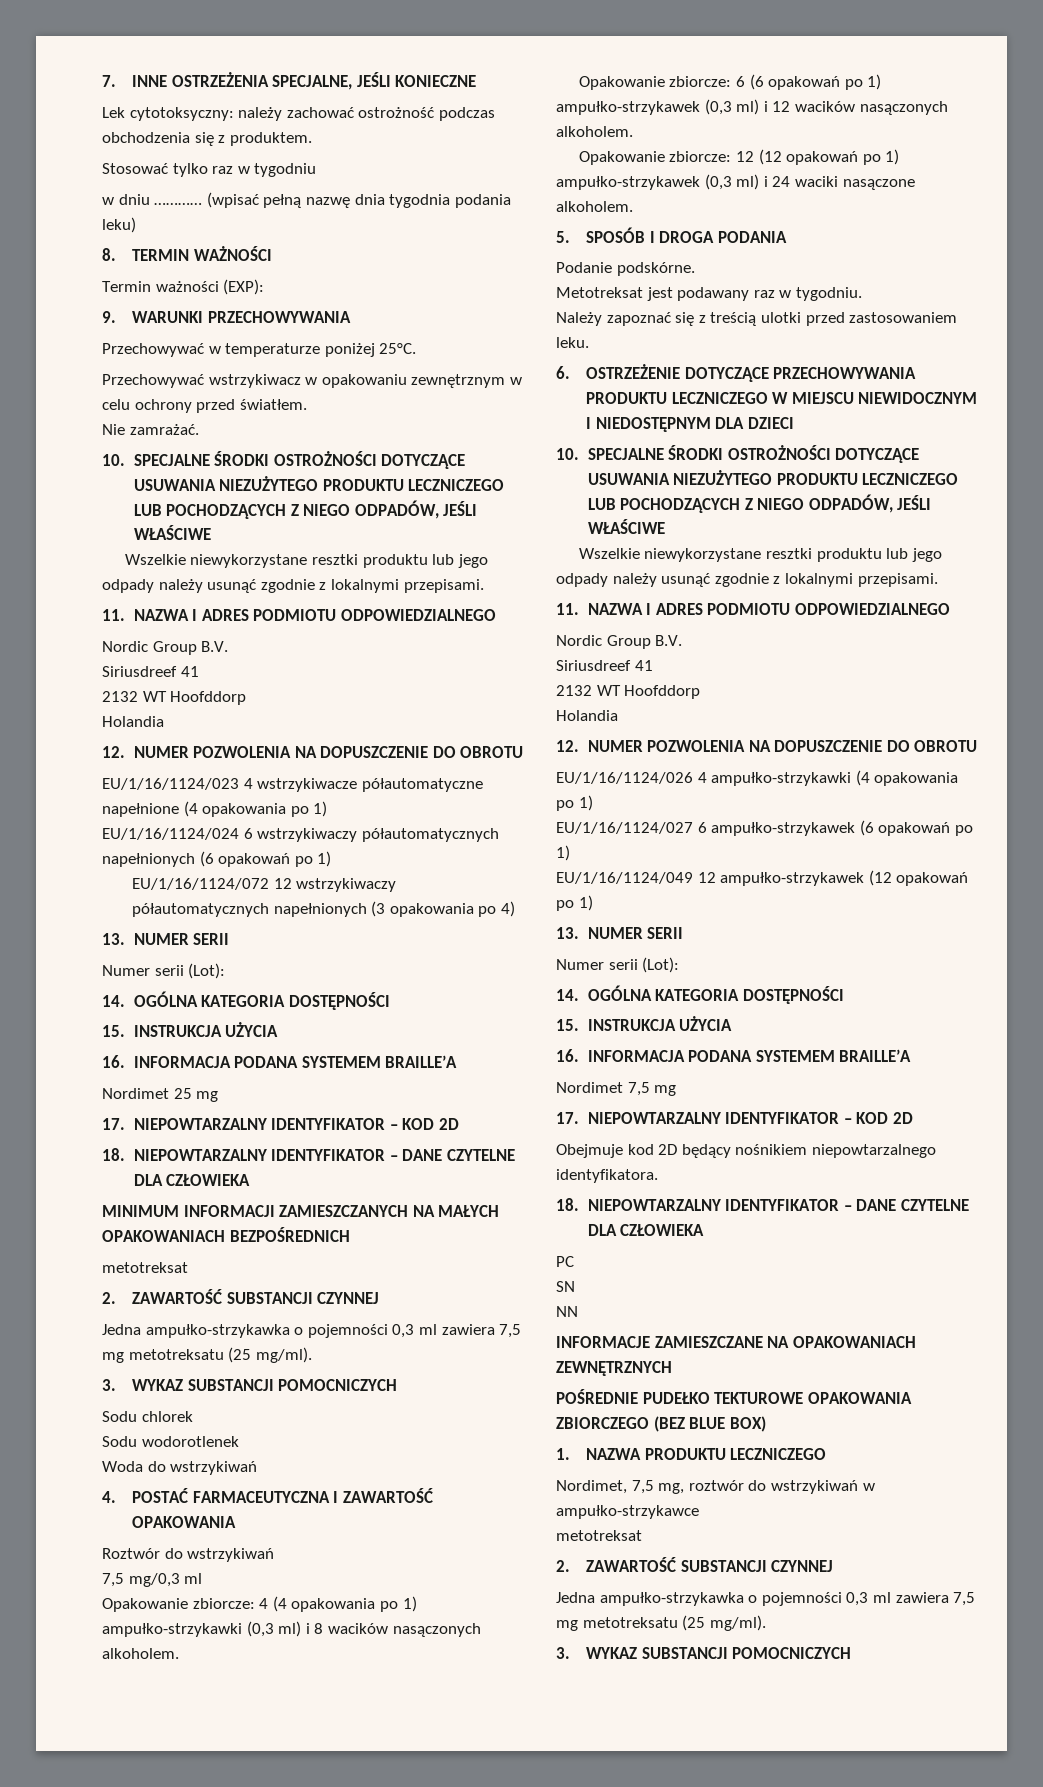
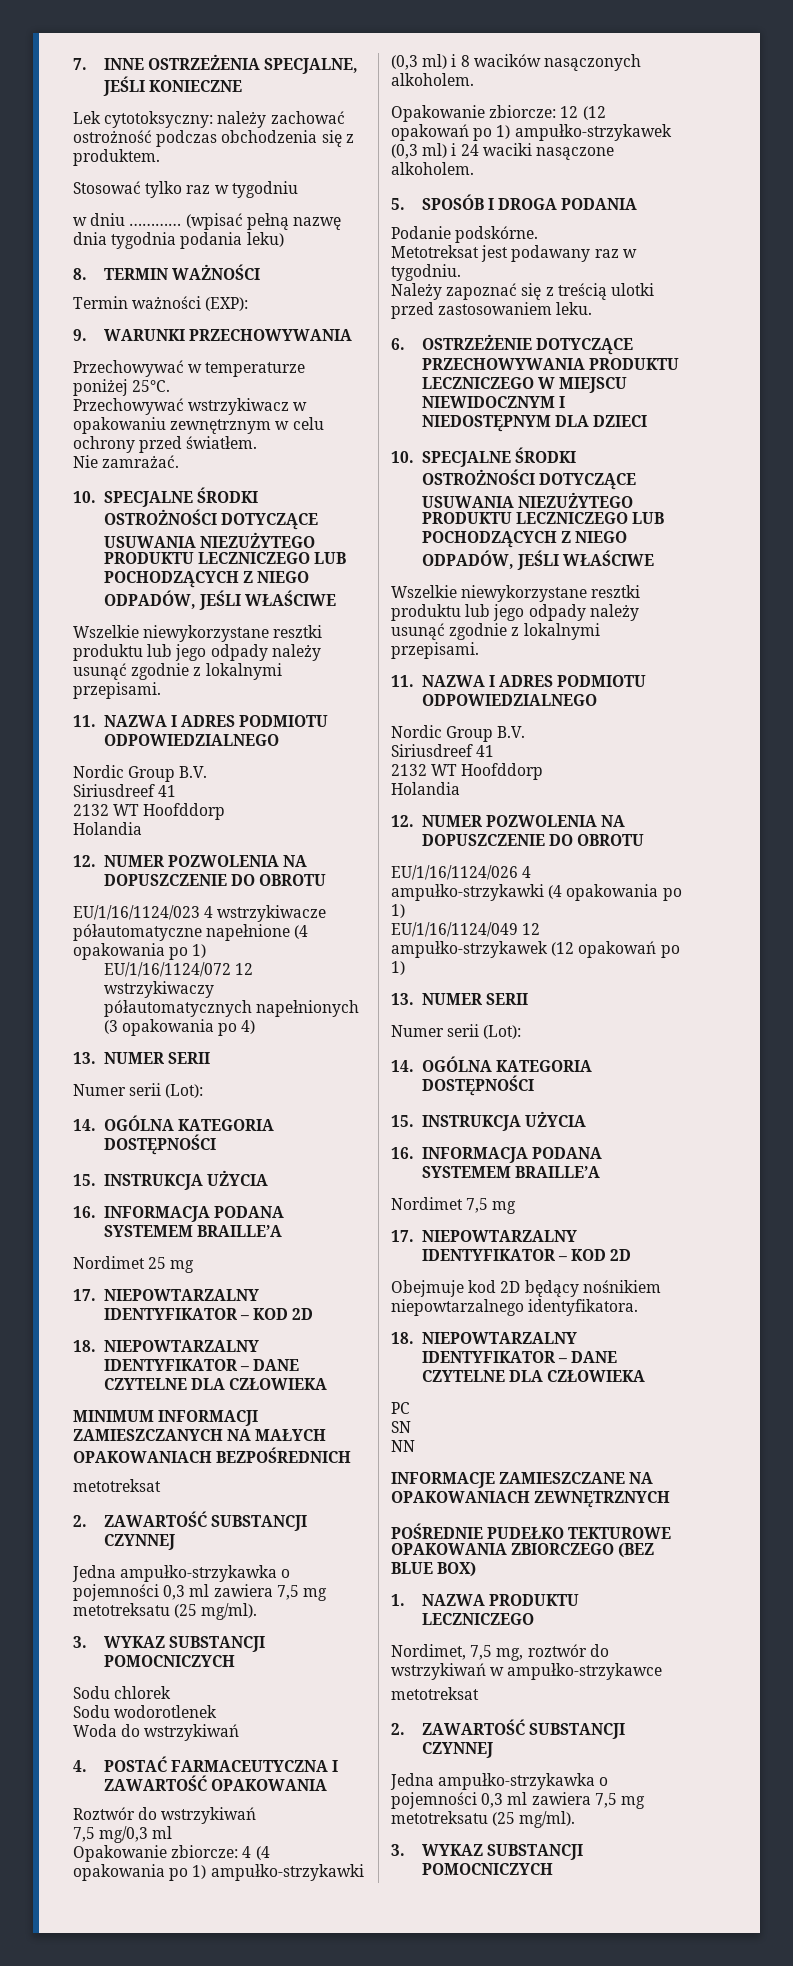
[102,828,499,842] [102,851,332,867] // EU/1/16/1124/024 6 wstrzykiwaczy półautomatycznych napełnionych (6 opakowań po 1) -> (207, 951) none
[578,74,882,90] [556,99,948,115] [556,126,633,137] // Opakowanie zbiorcze: 6 (6 opakowań po 1) ampułko-strzykawek (0,3 ml) i 12 wacików nasączonych alkoholem. -> (474, 79) none
[556,820,973,836] [556,845,570,861] // EU/1/16/1124/027 6 ampułko-strzykawek (6 opakowań po 1) -> (405, 911) none

